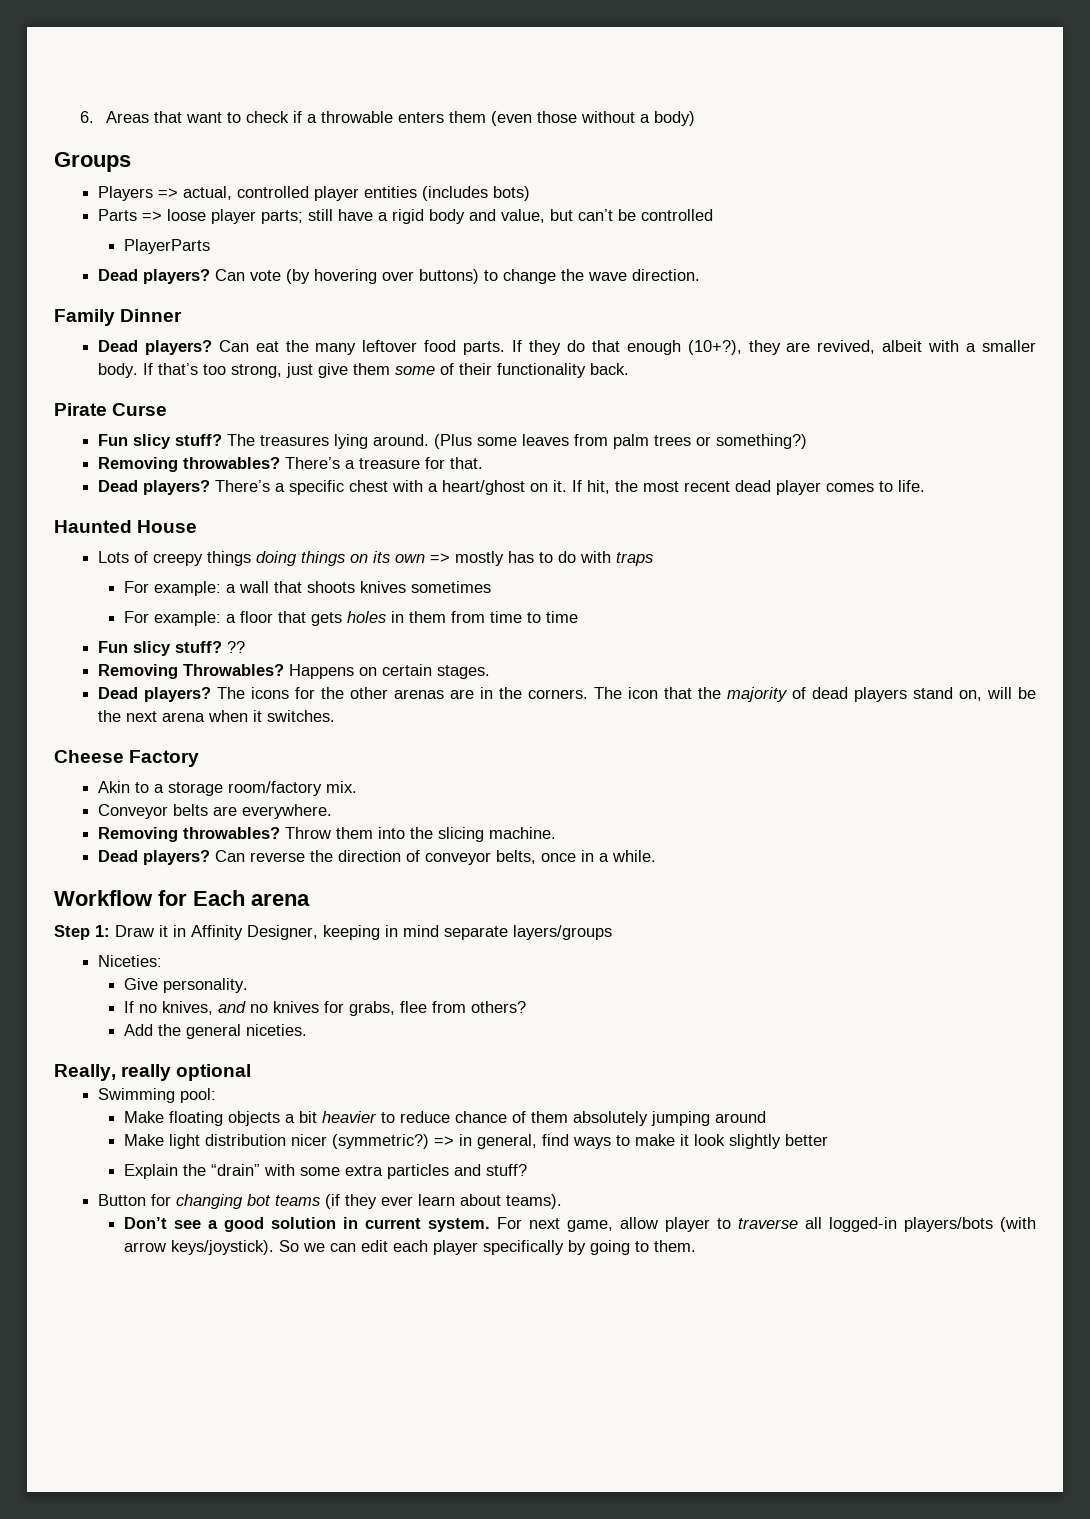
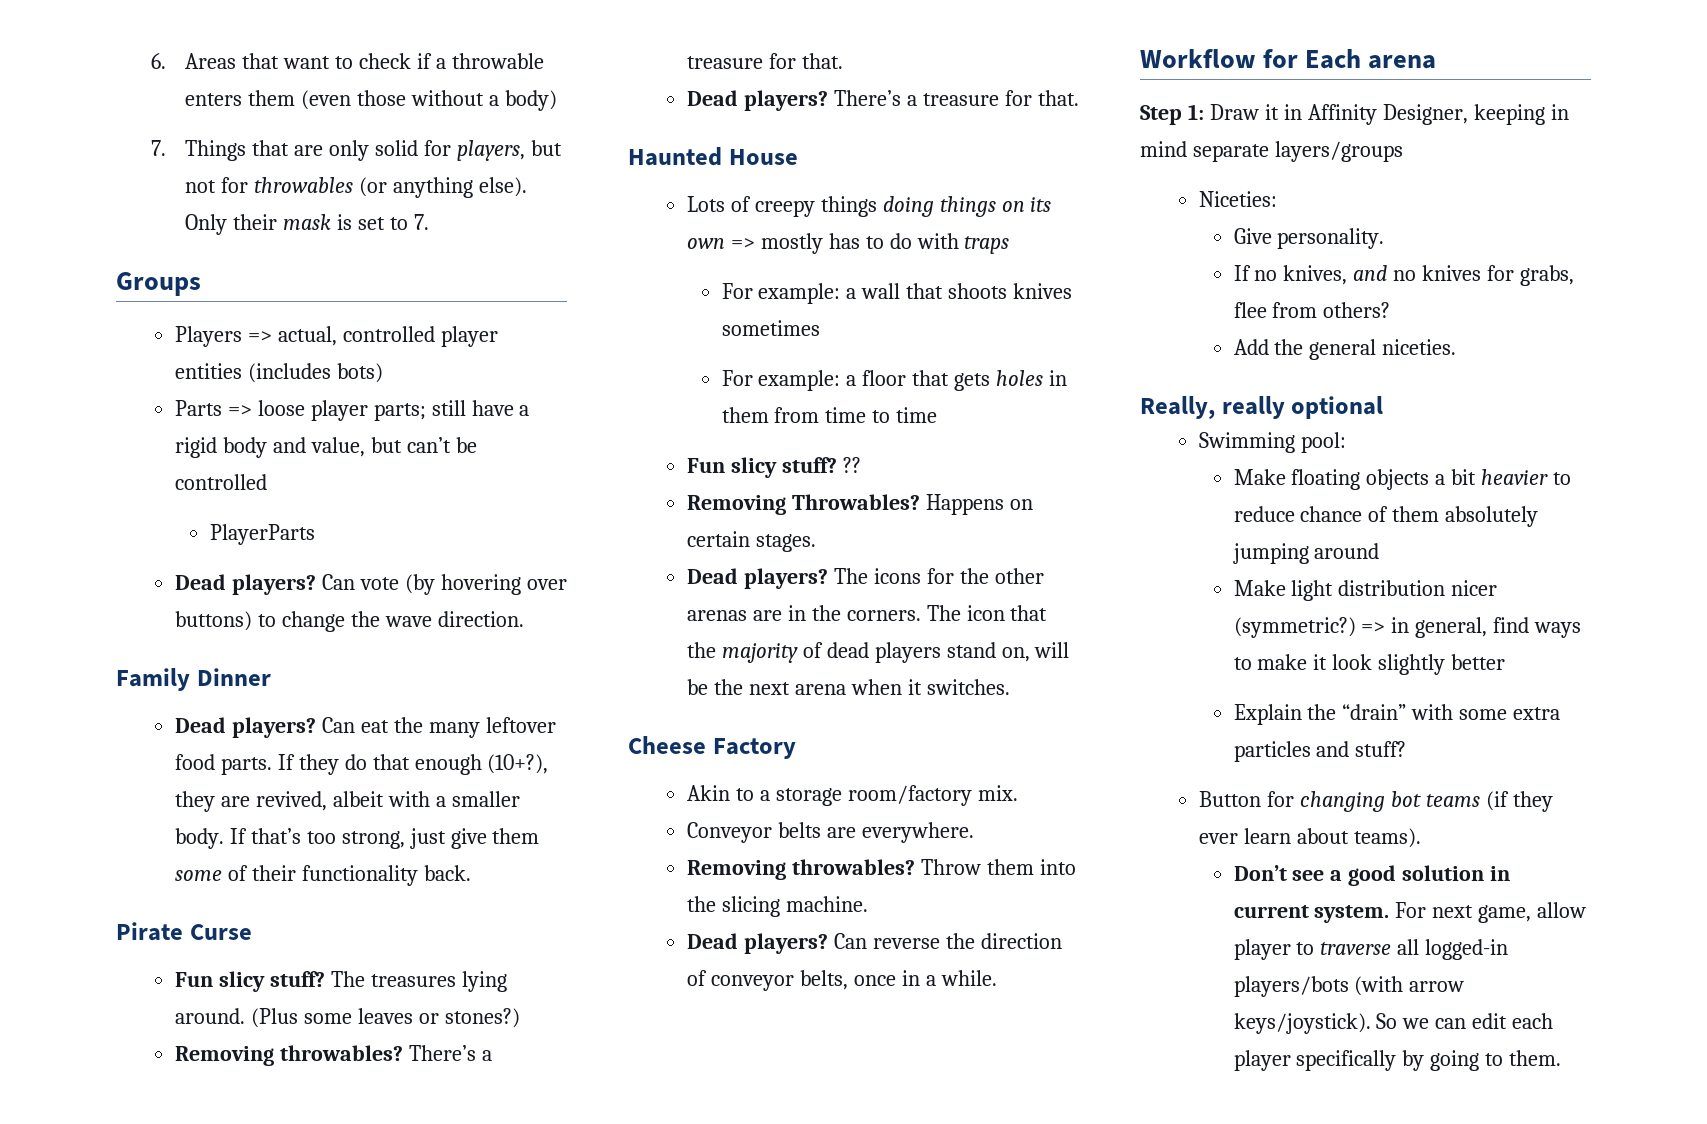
(695, 118) none -> [150,140,562,161] [185,177,528,198] [185,214,429,235] // 7. Things that are only solid for players, but not for throwables (or anything else). Only their mask is set to 7.
[573,434,807,449] from palm trees or something?) -> [418,1008,520,1028] or stones?)
[288,480,925,495] specific chest with a heart/ghost on it. If hit, the most recent dead player comes to life. -> [922,90,1079,106] treasure for that.

